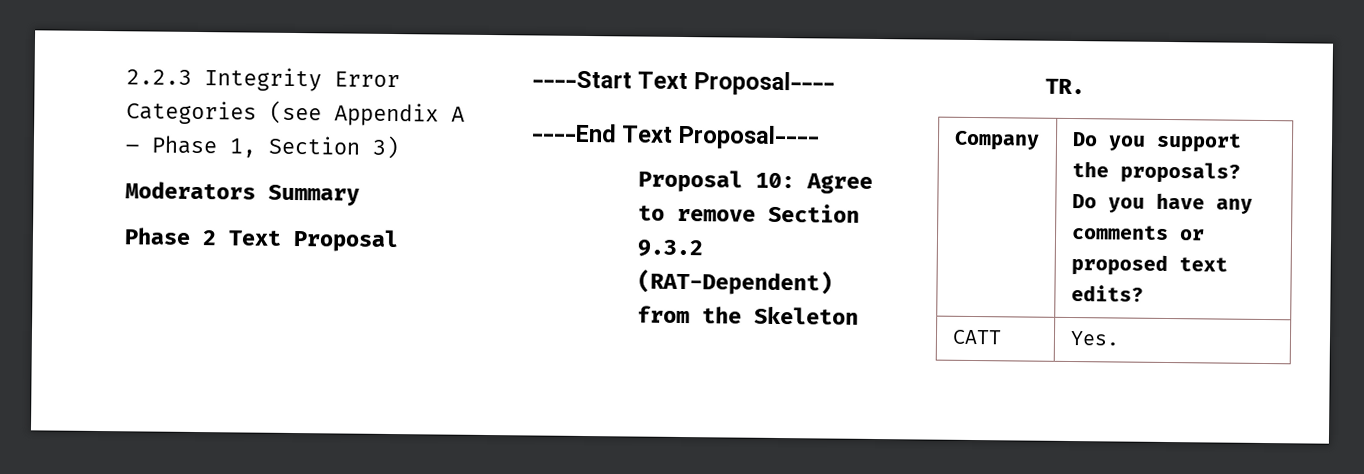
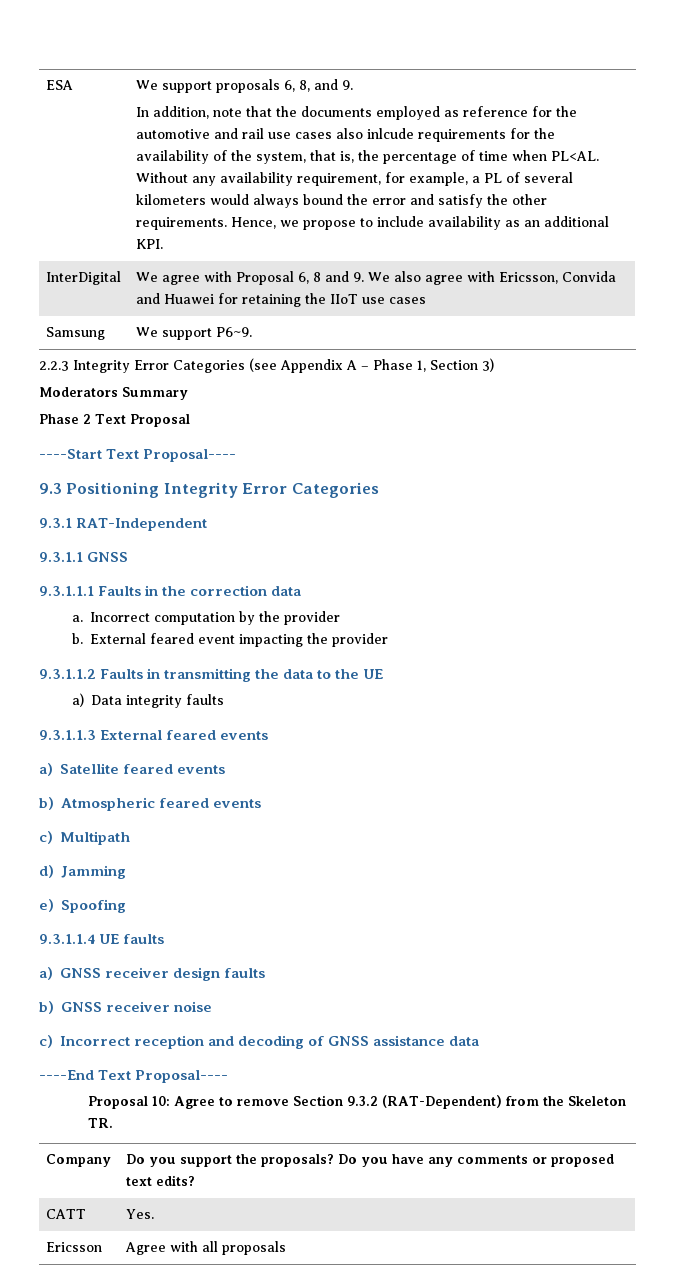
(126, 77) none -> [46,80,74,90] [136,79,354,93] [136,106,578,120] [136,128,556,142] [136,150,600,164] [136,172,574,186] [136,194,548,208] [136,216,610,230] [136,239,164,249] [46,271,122,285] [136,271,617,285] [136,293,427,307] [46,327,106,340] [136,327,253,340] ESA | We support proposals 6, 8, and 9. // In addition, note that the documents employed as reference for the automotive and rail use cases also inlcude requirements for the availability of the system, that is, the percentage of time when PL<AL. Without any availability requirement, for example, a PL of several kilometers would always bound the error and satisfy the other requirements. Hence, we propose to include availability as an additional KPI. // InterDigital | We agree with Proposal 6, 8 and 9. We also agree with Ericsson, Convida and Huawei for retaining the IIoT use cases // Samsung | We support P6~9. //
(835, 83) none -> [39,482,379,498] [39,518,208,531] [39,552,129,562] [39,585,302,596] [71,611,340,625] [71,633,388,647] [39,668,384,682] [71,693,224,708] [39,730,269,740] [39,763,226,776] [39,797,262,811] [39,831,130,845] [39,865,126,879] [39,899,126,913] [39,934,165,944] [39,967,266,981] [39,1001,213,1014] [39,1035,480,1049] // 9.3 Positioning Integrity Error Categories // 9.3.1 RAT-Independent // 9.3.1.1 GNSS // 9.3.1.1.1 Faults in the correction data // a. Incorrect computation by the provider // b. External feared event impacting the provider // 9.3.1.1.2 Faults in transmitting the data to the UE // a) Data integrity faults // 9.3.1.1.3 External feared events // a) Satellite feared events // b) Atmospheric feared events // c) Multipath // d) Jamming // e) Spoofing // 9.3.1.1.4 UE faults // a) GNSS receiver design faults // b) GNSS receiver noise // c) Incorrect reception and decoding of GNSS assistance data
(1120, 338) none -> [46,1242,103,1252] [125,1241,287,1255] // Ericsson | Agree with all proposals

